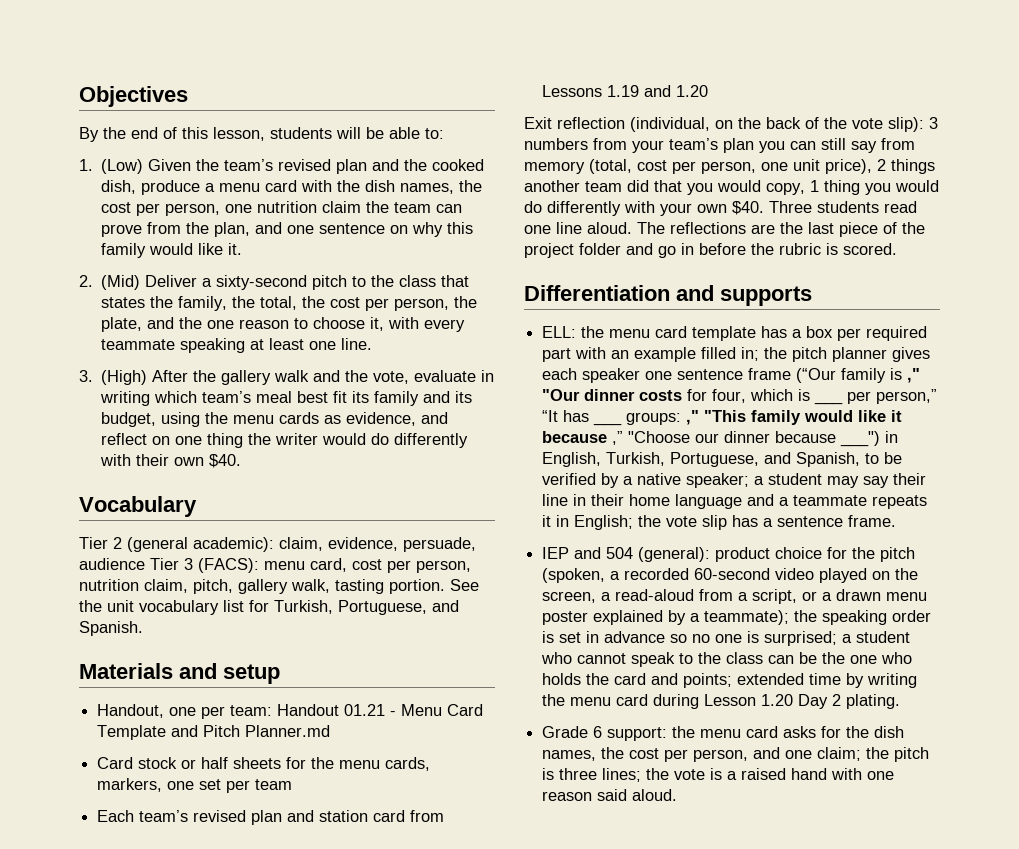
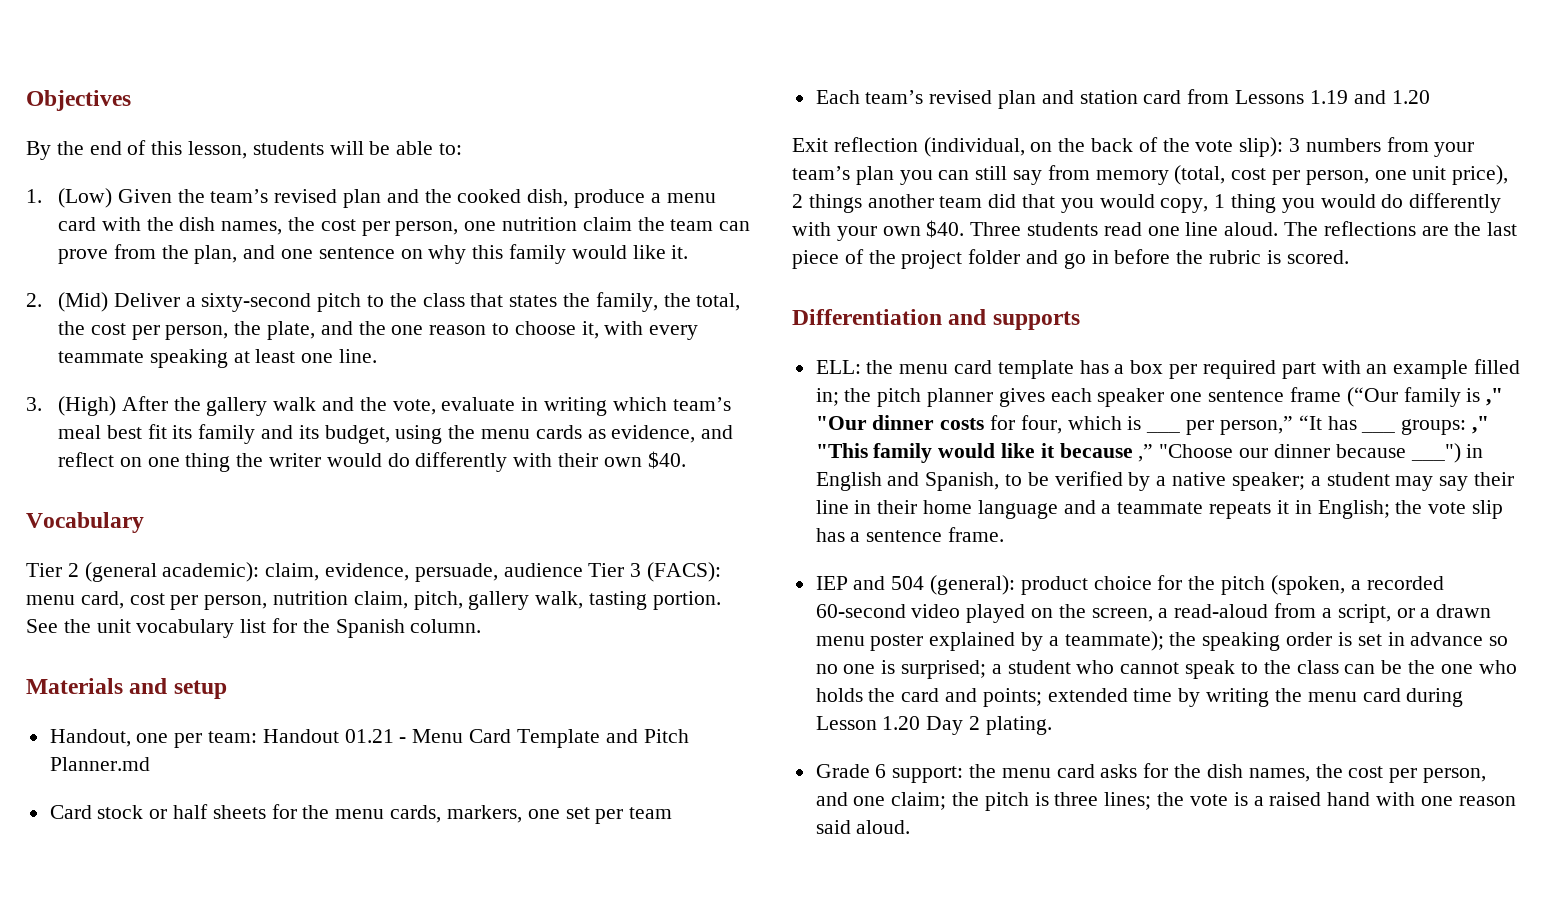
[274,600,459,615] [79,621,143,636] Turkish, Portuguese, and Spanish. -> [302,619,482,638] the Spanish column.
[542,452,760,467] English, Turkish, Portuguese, -> [815,472,882,491] English

